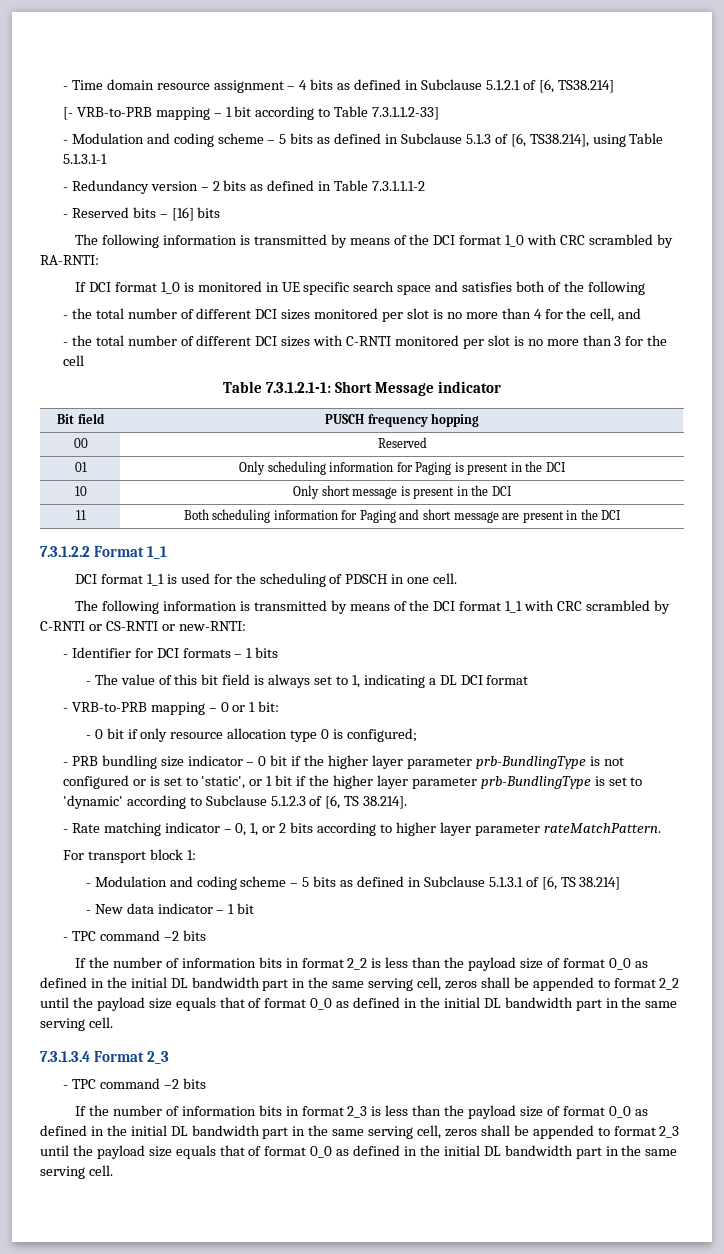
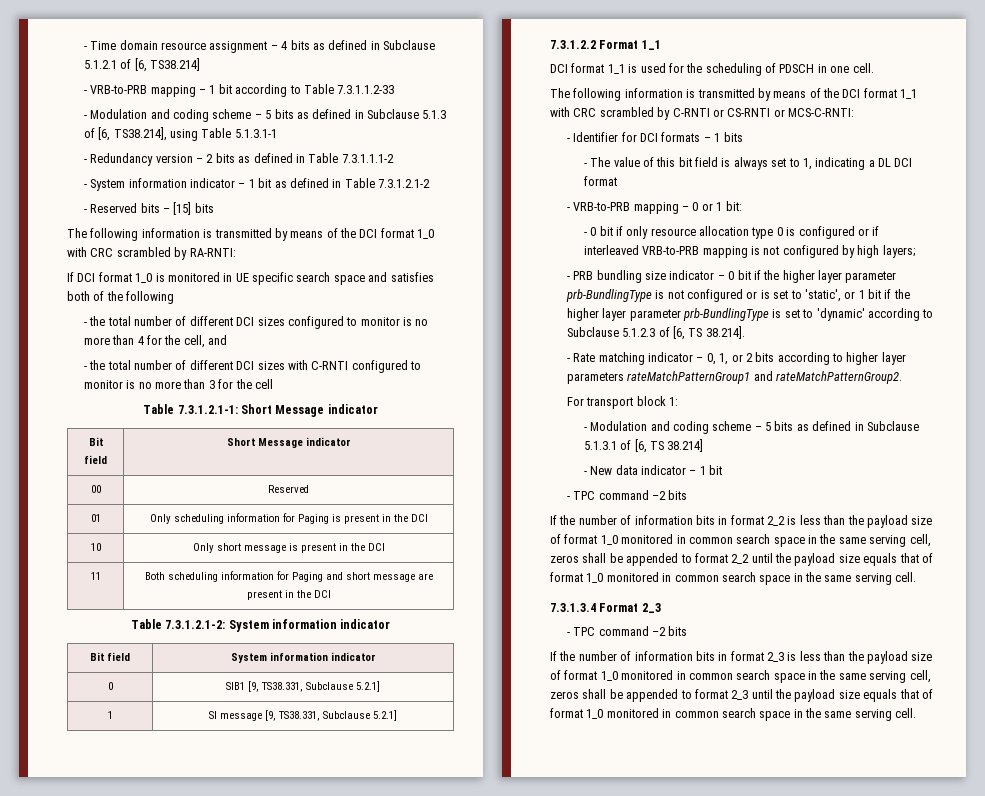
[62,107,73,120] [- -> [83,90,87,94] -
[372,107,440,120] 7.3.1.1.2-33] -> [337,85,395,94] 7.3.1.1.2-33
(426, 186) none -> [83,178,431,191] // - System information indicator – 1 bit as defined in Table 7.3.1.2.1-2
[171,207,194,221] [16] -> [173,202,192,215] [15]
[314,308,430,322] monitored per slot -> [287,316,400,329] configured to monitor
[395,335,510,349] monitored per slot -> [351,360,422,373] [83,380,123,389] configured to monitor
[324,413,480,427] PUSCH frequency hopping -> [226,437,351,448] Short Message indicator
(622, 515) none -> [130,619,391,632] [90,652,130,661] [230,652,376,663] [107,682,113,690] [226,681,380,692] [107,711,113,719] [209,710,397,721] // Table 7.3.1.2.1-2: System information indicator // Bit field | System information indicator // 0 | SIB1 [9, TS38.331, Subclause 5.2.1] // 1 | SI message [9, TS38.331, Subclause 5.2.1]
[178,621,246,631] new-RNTI: -> [788,108,854,117] MCS-C-RNTI:
[346,728,417,742] configured; -> [798,226,880,239] [583,245,915,258] configured or if interleaved VRB-to-PRB mapping is not configured by high layers;
[474,823,661,836] parameter rateMatchPattern. -> [566,371,903,384] parameters rateMatchPatternGroup1 and rateMatchPatternGroup2.
[608,958,648,970] [40,977,289,991] 0_0 as defined in the initial DL bandwidth part -> [600,534,805,547] 1_0 monitored in common search space
[310,997,602,1011] 0_0 as defined in the initial DL bandwidth part -> [586,572,791,585] 1_0 monitored in common search space
[608,1106,648,1118] [40,1125,289,1139] 0_0 as defined in the initial DL bandwidth part -> [600,670,805,683] 1_0 monitored in common search space
[310,1145,602,1159] 0_0 as defined in the initial DL bandwidth part -> [586,708,791,721] 1_0 monitored in common search space

